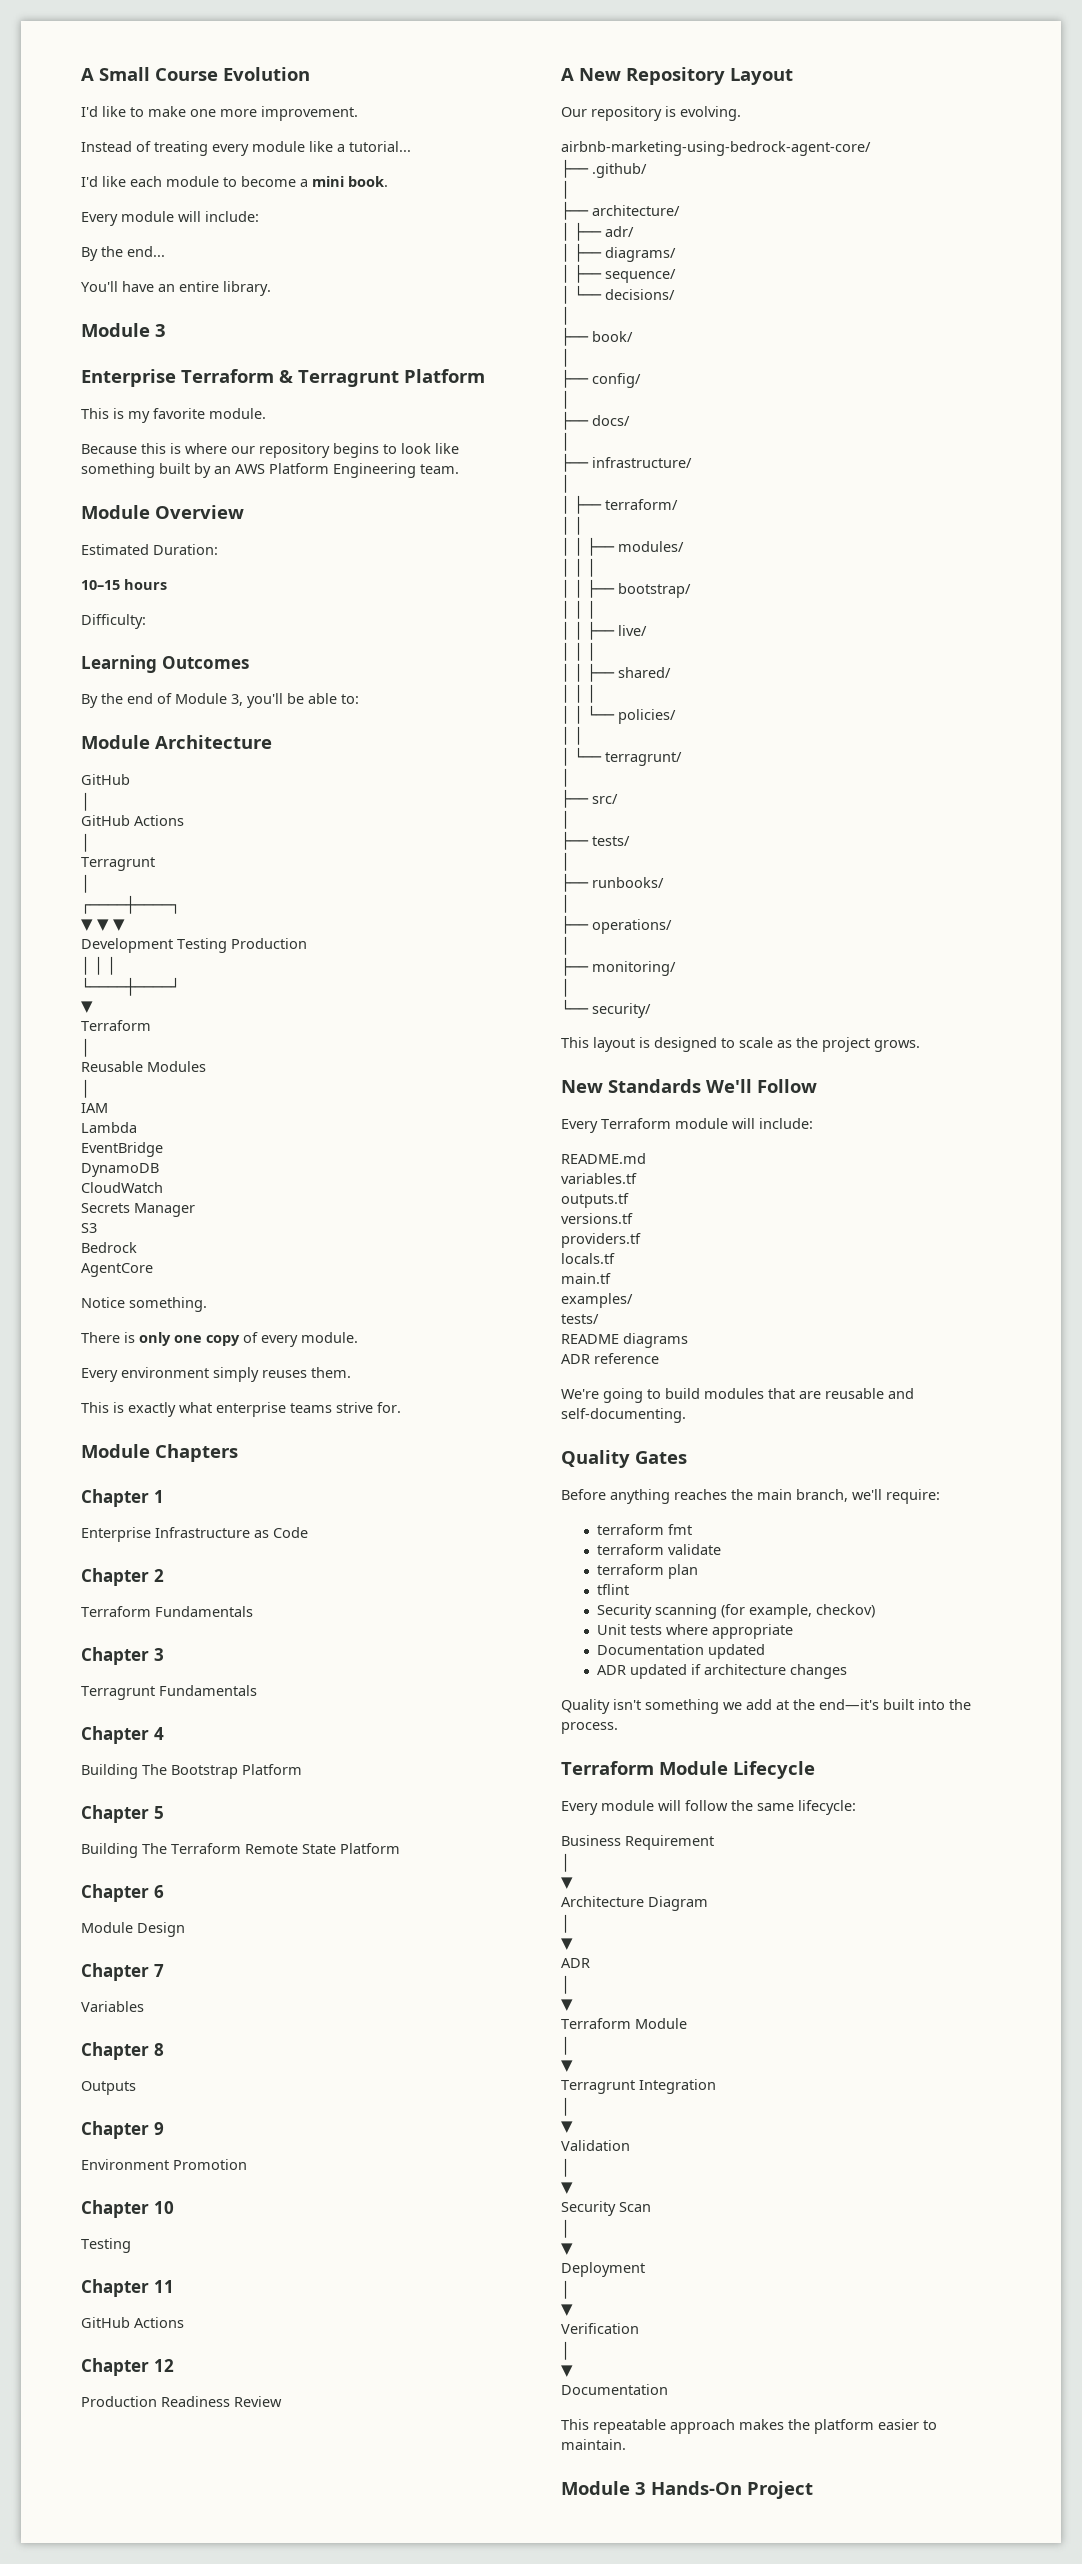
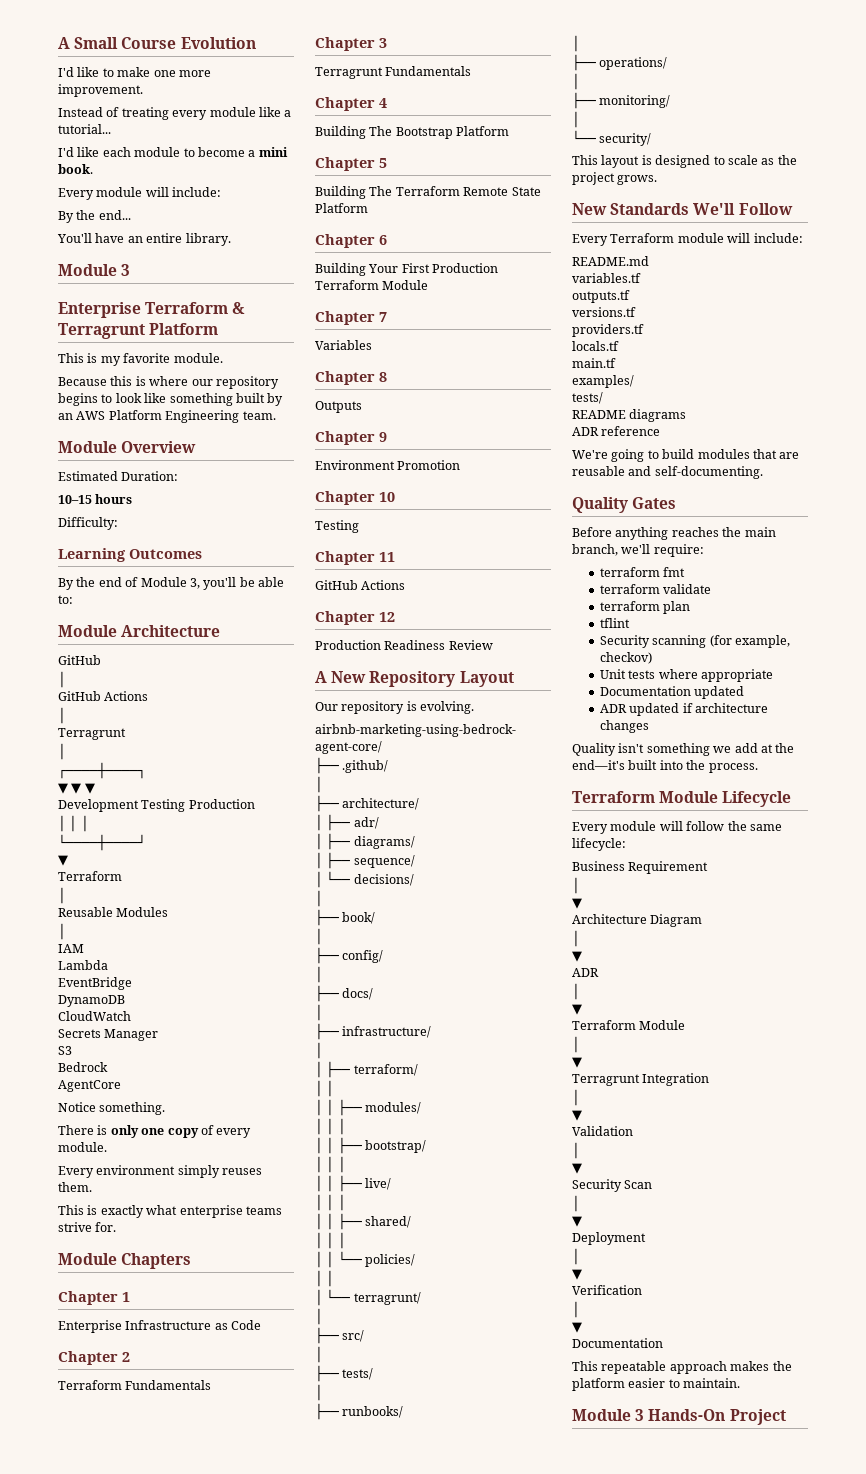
[81,1922,185,1937] Module Design -> [315,263,499,276] [315,280,429,290] Building Your First Production Terraform Module

